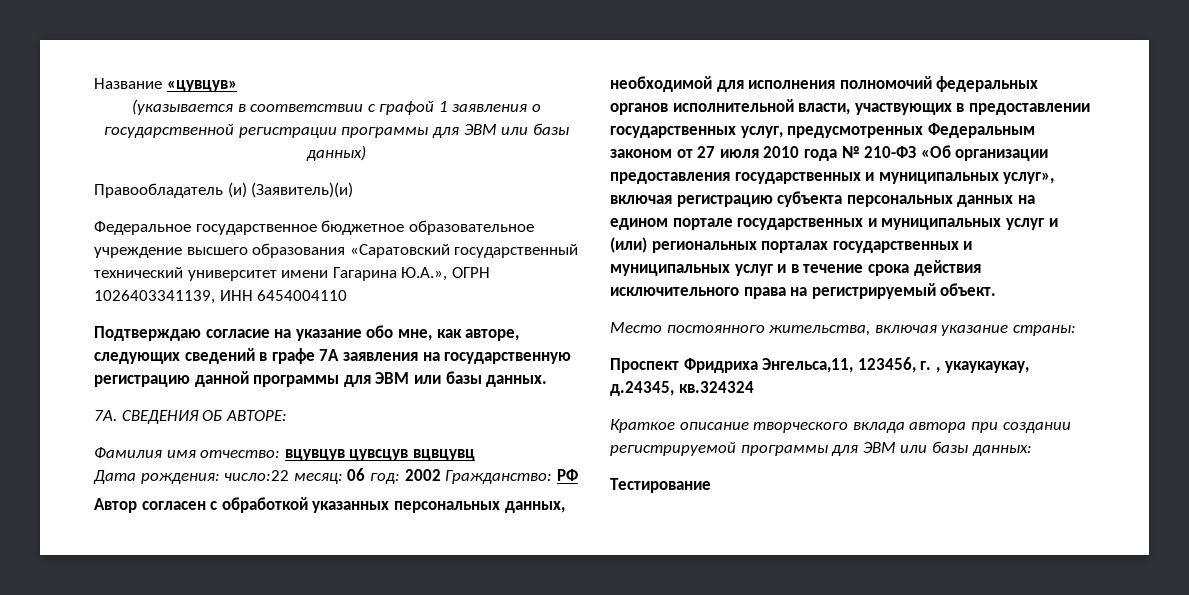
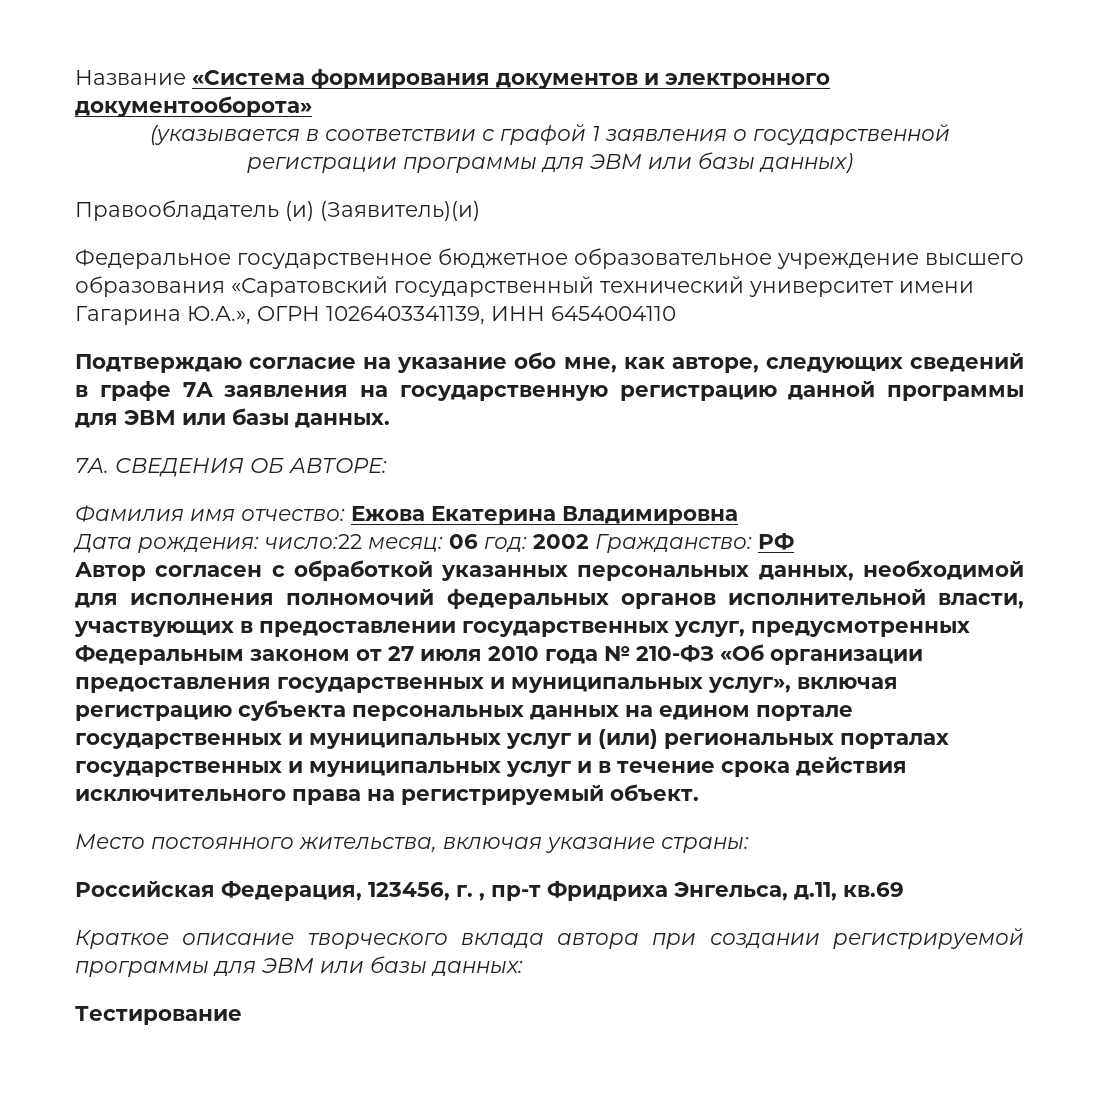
[166,80,237,92] «цувцув» -> [192,69,830,89] [75,96,312,117] «Система формирования документов и электронного документооборота»
[284,449,475,461] вцувцув цувсцув вцвцувц -> [351,506,738,525] Ежова Екатерина Владимировна
[610,357,1029,373] [610,381,754,396] Проспект Фридриха Энгельса,11, 123456, г. , укаукаукау, д.24345, кв.324324 -> [75,881,904,901] Российская Федерация, 123456, г. , пр-т Фридриха Энгельса, д.11, кв.69

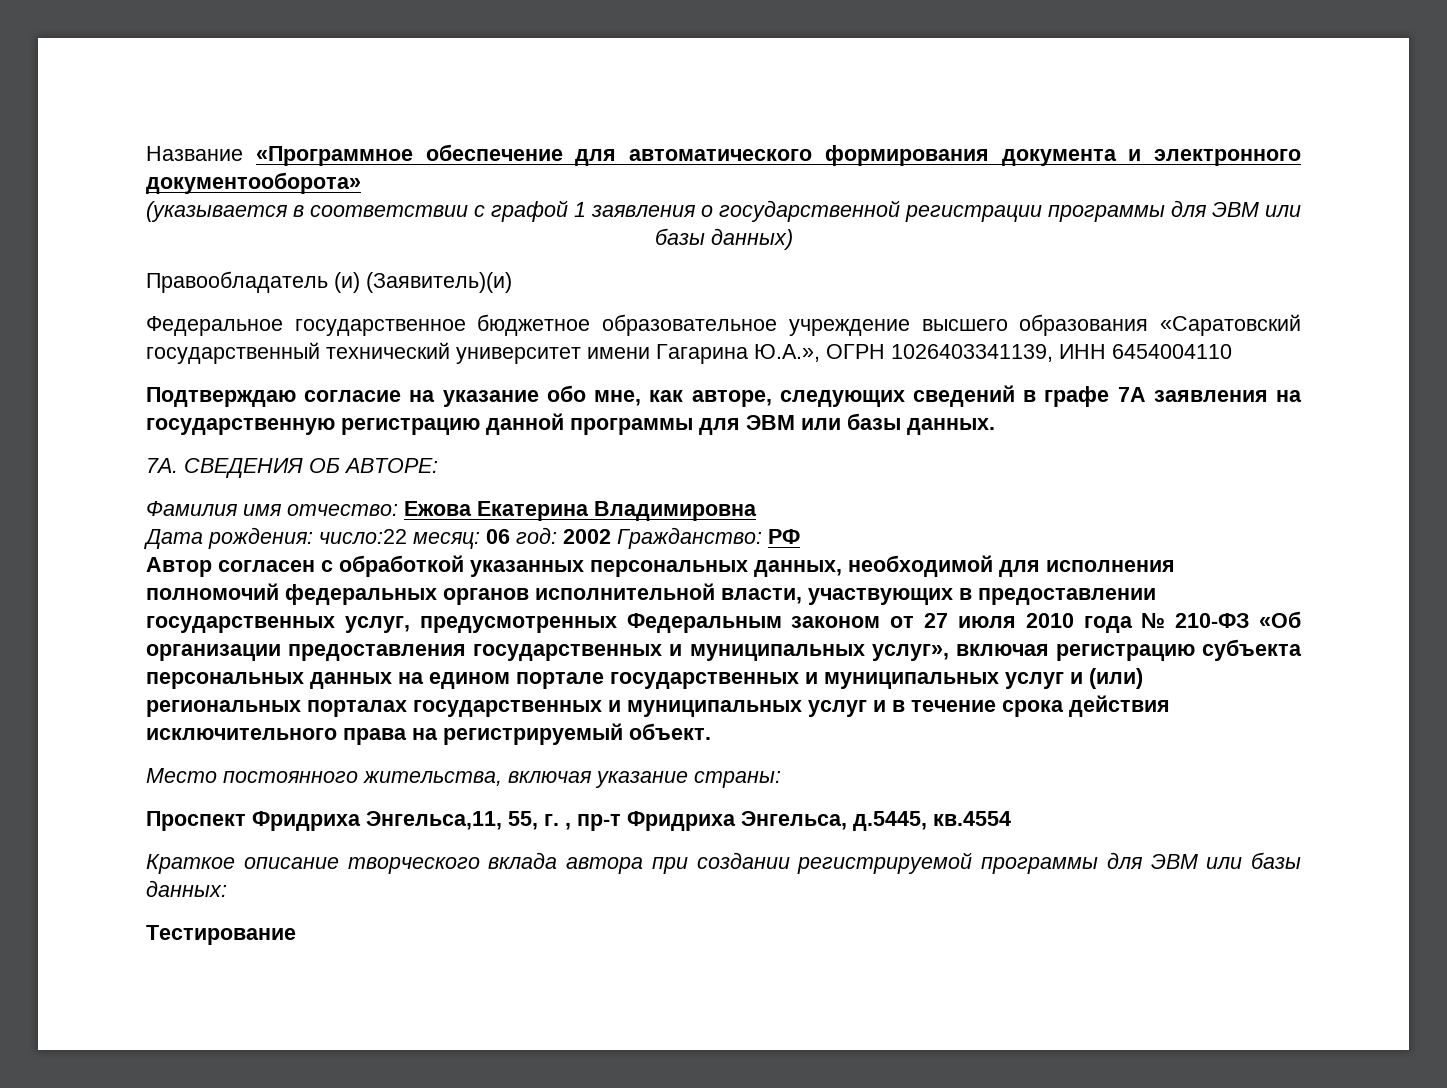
[192,69,638,89] «Система формирования документов -> [255,144,1117,166] «Программное обеспечение для автоматического формирования документа
[75,881,450,901] Российская Федерация, 123456, -> [146,811,538,831] Проспект Фридриха Энгельса,11, 55,
[794,882,904,901] д.11, кв.69 -> [853,811,1011,831] д.5445, кв.4554

